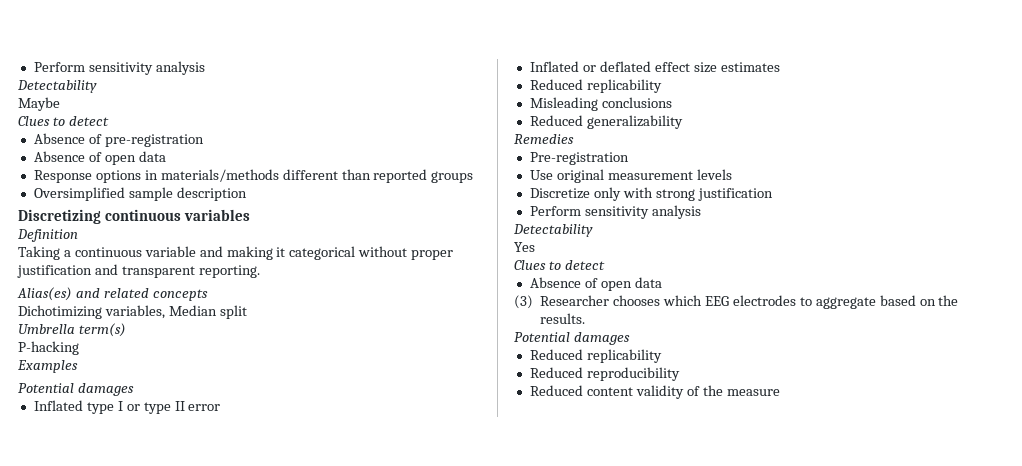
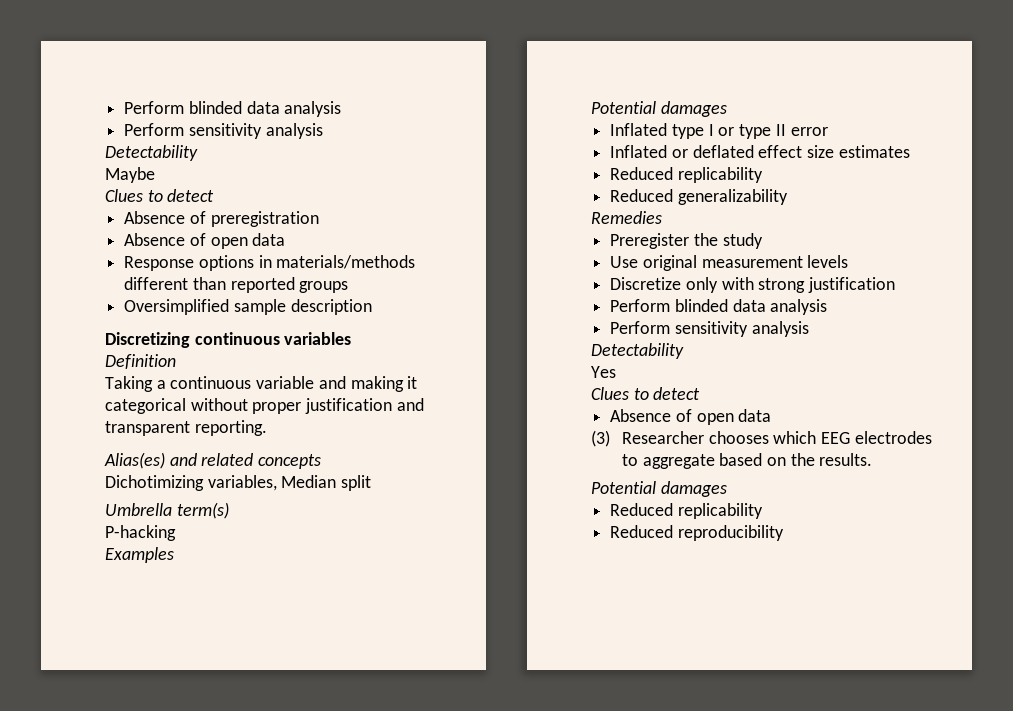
[33,62,85,72] Perform -> [124,101,342,117] [124,123,185,136] Perform blinded data analysis // Perform
[104,134,204,147] pre-registration -> [210,211,319,227] preregistration
[529,97,672,111] // Misleading conclusions -> (763, 175) none
[529,152,629,165] Pre-registration -> [610,233,763,249] Preregister the study
(773, 194) none -> [610,299,828,315] // Perform blinded data analysis
[529,385,780,399] // Reduced content validity of the measure -> (784, 533) none

